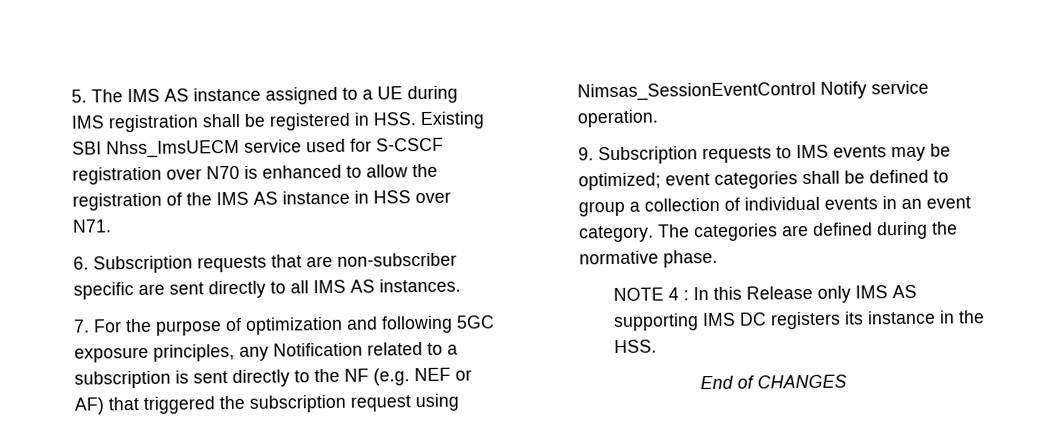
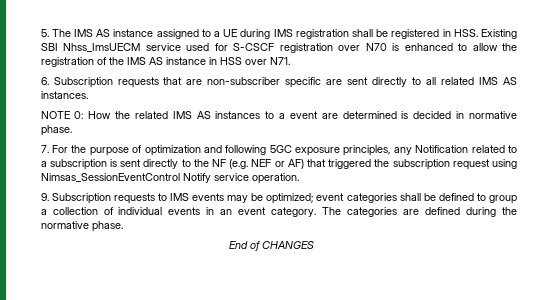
(309, 287) none -> [441,77,475,85] related
(461, 285) none -> [40,111,518,119] [40,125,72,136] // NOTE 0: How the related IMS AS instances to a event are determined is decided in normative phase.
[612,284,917,303] [612,310,985,332] [613,339,657,354] // NOTE 4 : In this Release only IMS AS supporting IMS DC registers its instance in the HSS. -> (123, 226) none

